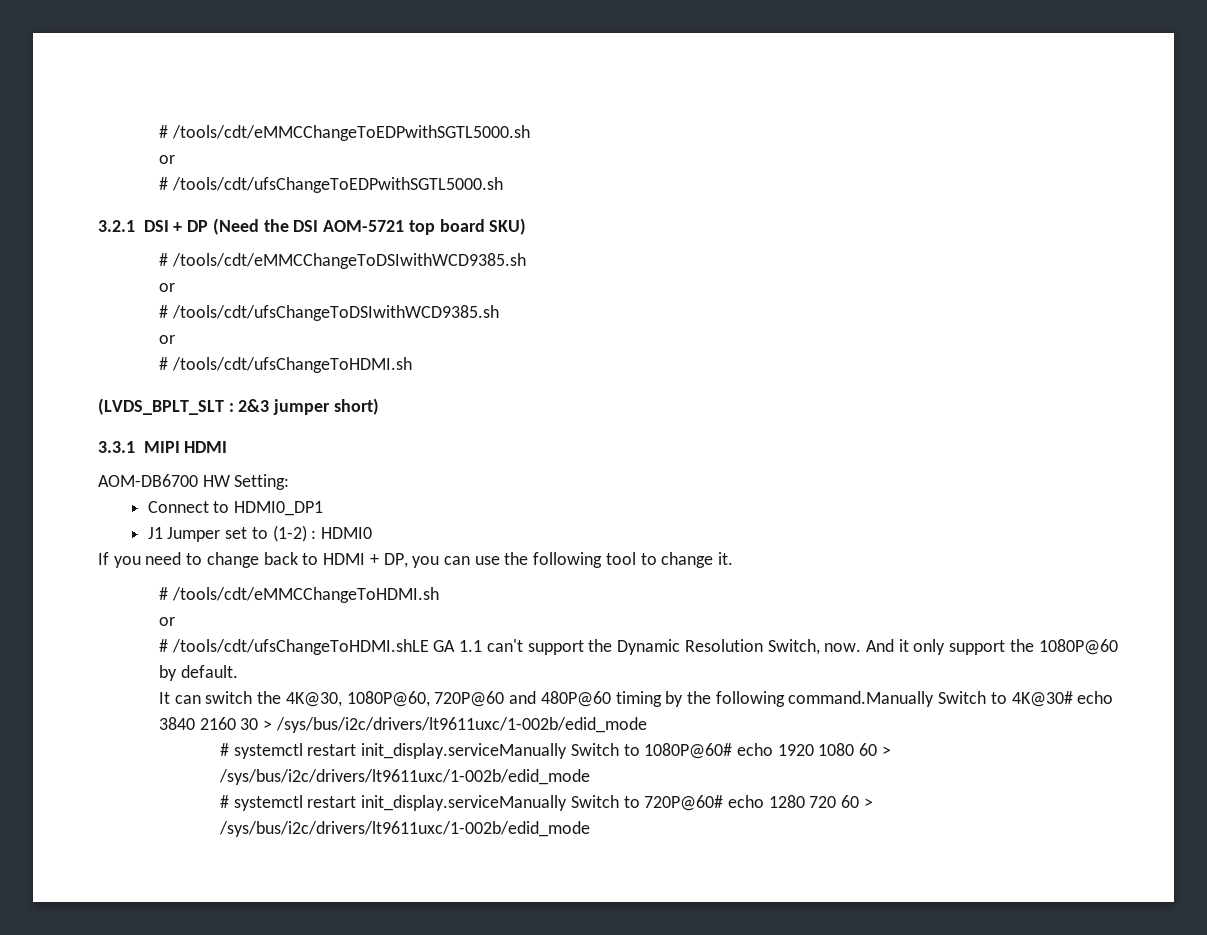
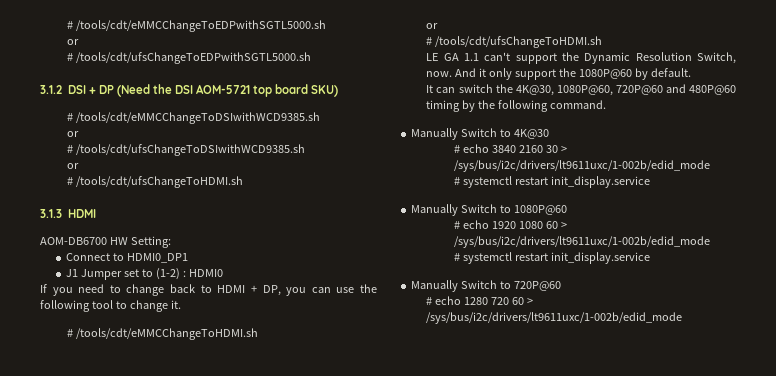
[98,220,135,232] 3.2.1 -> [40,85,62,94] 3.1.2
[98,398,379,415] [98,441,180,453] (LVDS_BPLT_SLT : 2&3 jumper short) // 3.3.1 MIPI -> [40,209,62,218] 3.1.3
[171,639,429,655] /tools/cdt/ufsChangeToHDMI.shLE -> [435,36,603,48] [426,53,439,61] /tools/cdt/ufsChangeToHDMI.sh // LE
[788,691,1073,707] command.Manually Switch to 4K@30# -> [550,100,607,109] [411,128,550,140] [453,145,460,153] command. // Manually Switch to 4K@30 // #
[361,743,733,759] init_display.serviceManually Switch to 1080P@60# -> [550,176,650,188] [411,204,568,216] [453,221,460,229] init_display.service // Manually Switch to 1080P@60 // #
[361,795,724,811] init_display.serviceManually Switch to 720P@60# -> [550,252,650,264] [411,280,562,292] [426,297,433,305] init_display.service // Manually Switch to 720P@60 // #

